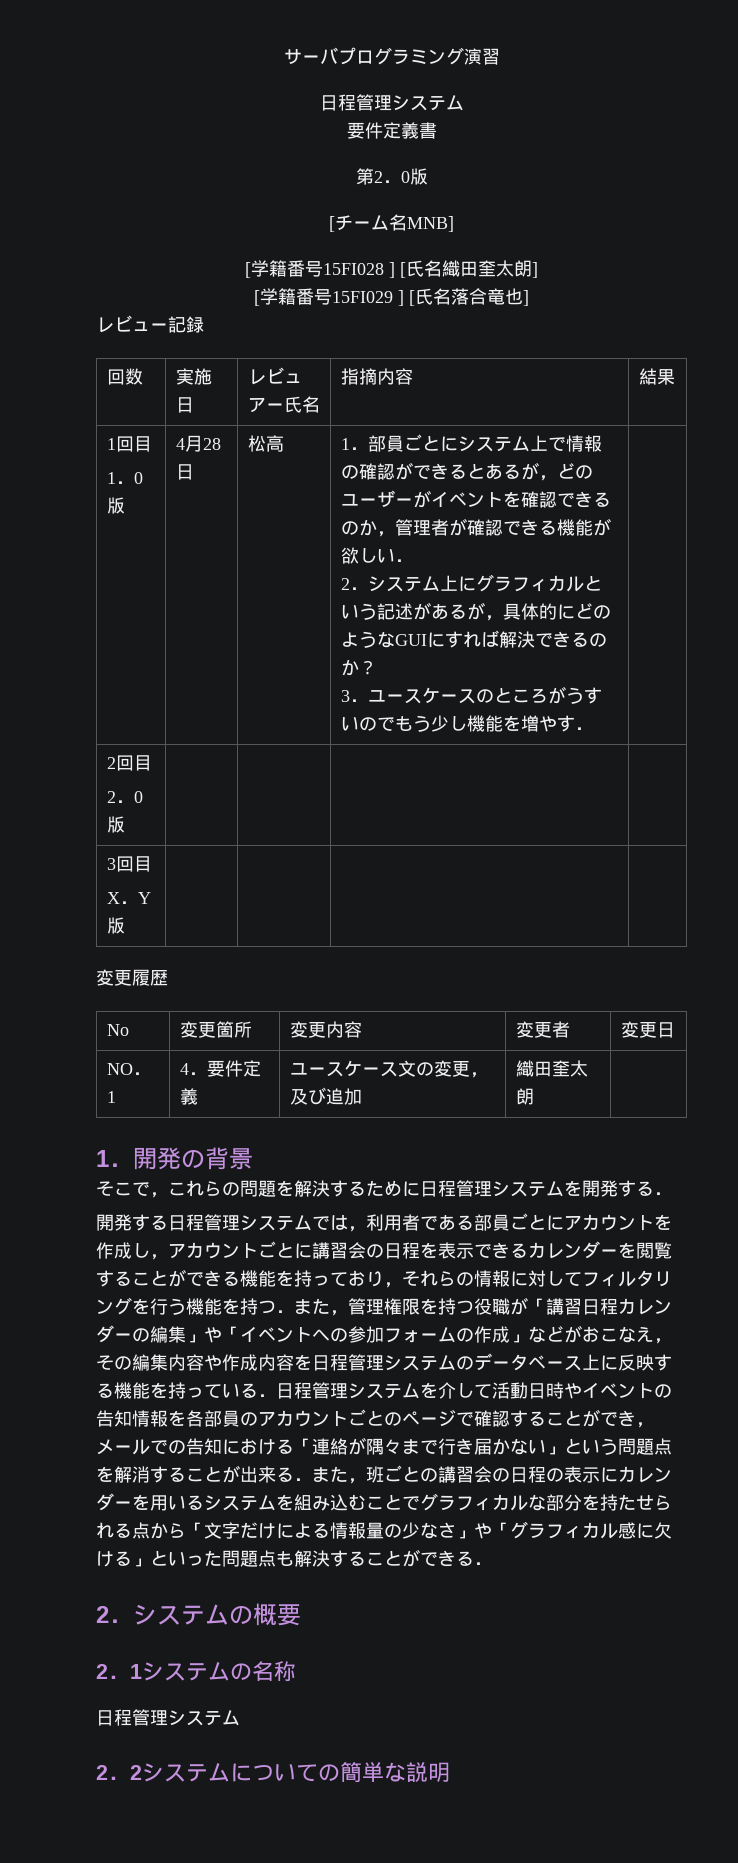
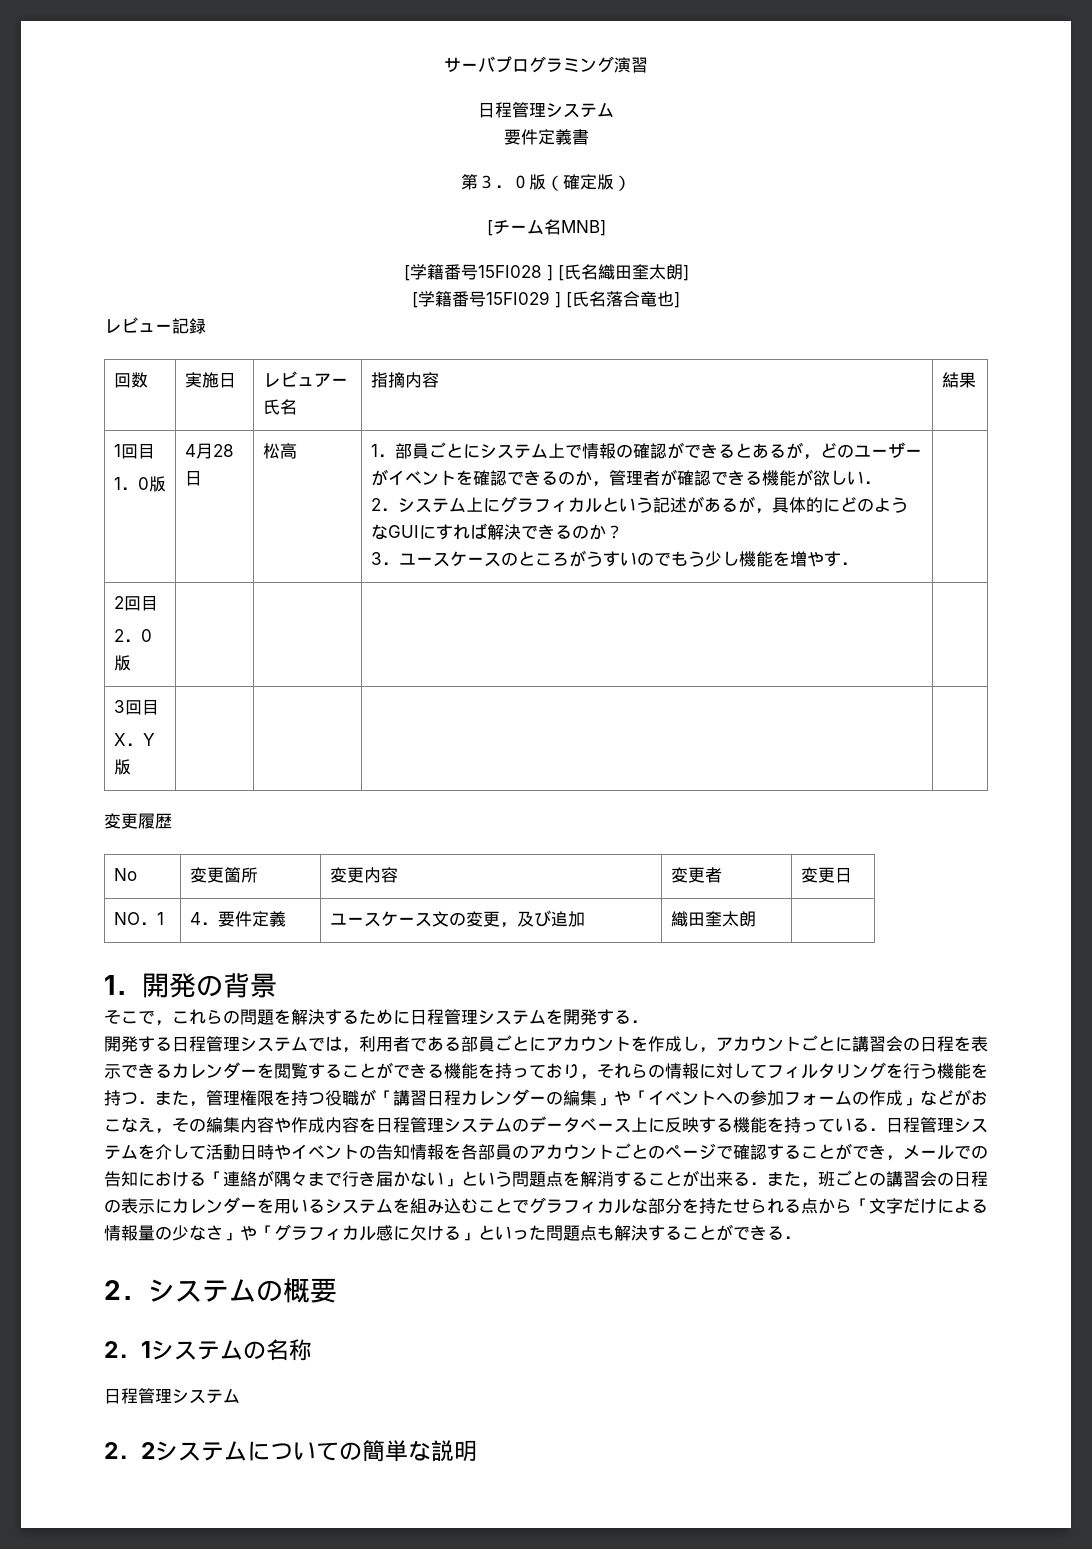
[373,168,428,185] 2．0版 -> [478,174,631,191] ３．０版（確定版）

